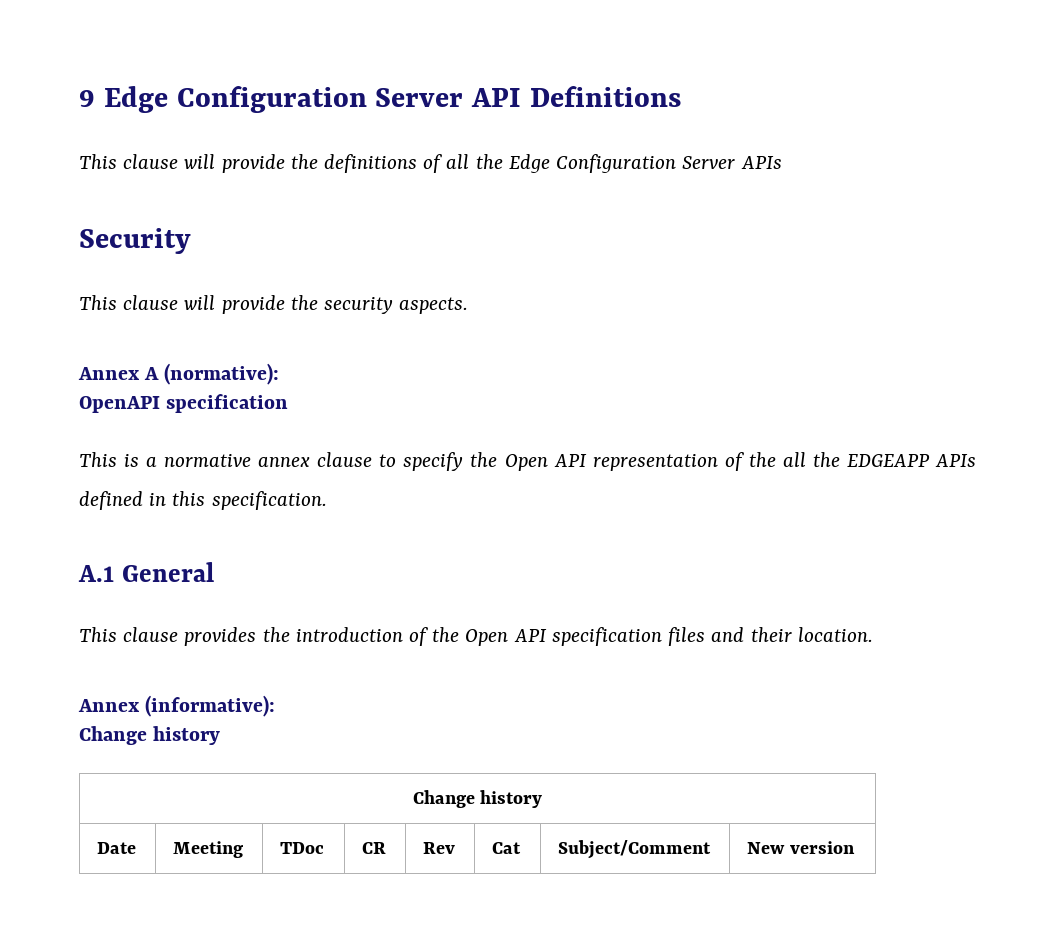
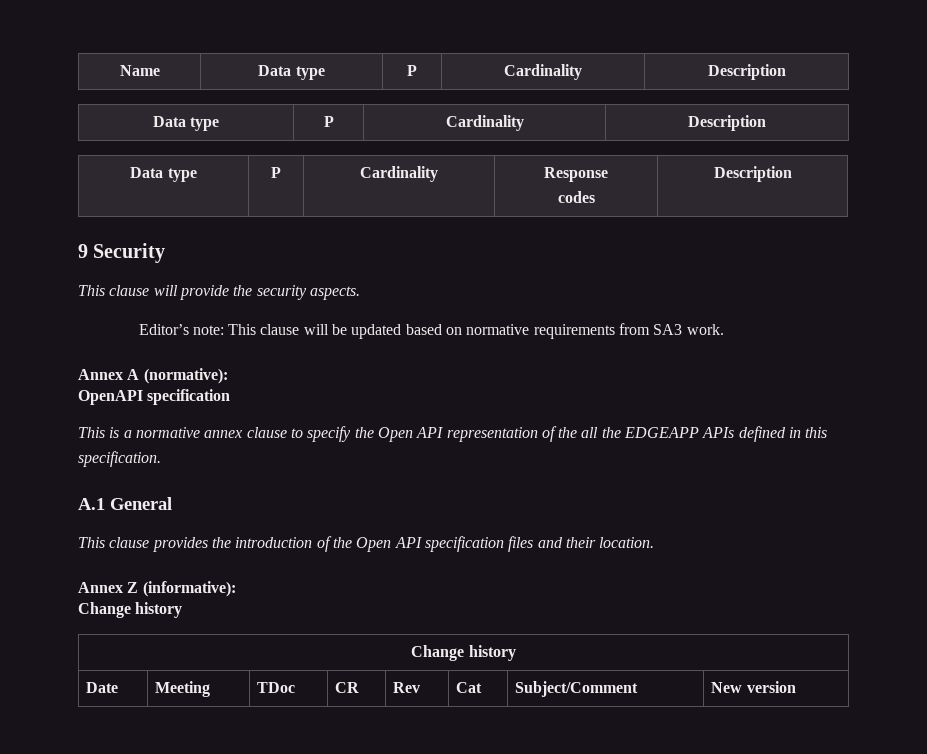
[79,86,681,113] [79,154,782,173] 9 Edge Configuration Server API Definitions // This clause will provide the definitions of all the Edge Configuration Server APIs // -> [119,65,160,76] [258,65,325,80] [407,65,417,76] [504,64,582,80] [707,64,786,80] [152,116,220,131] [323,116,334,127] [445,115,524,131] [688,115,766,131] [130,167,197,182] [271,167,281,178] [360,166,438,182] [544,167,608,182] [557,191,595,203] [713,166,792,182] [78,244,88,258] Name | Data type | P | Cardinality | Description // Data type | P | Cardinality | Description // Data type | P | Cardinality | Response // codes | Description // 9
(469, 305) none -> [138,323,724,339] // Editor’s note: This clause will be updated based on normative requirements from SA3 work.
(140, 705) none -> [127,582,139,593] Z

